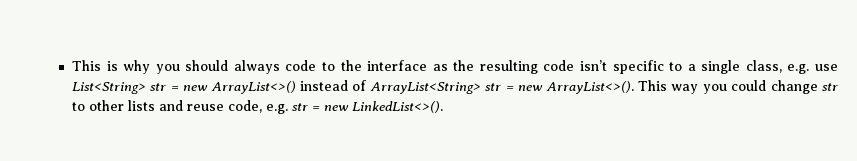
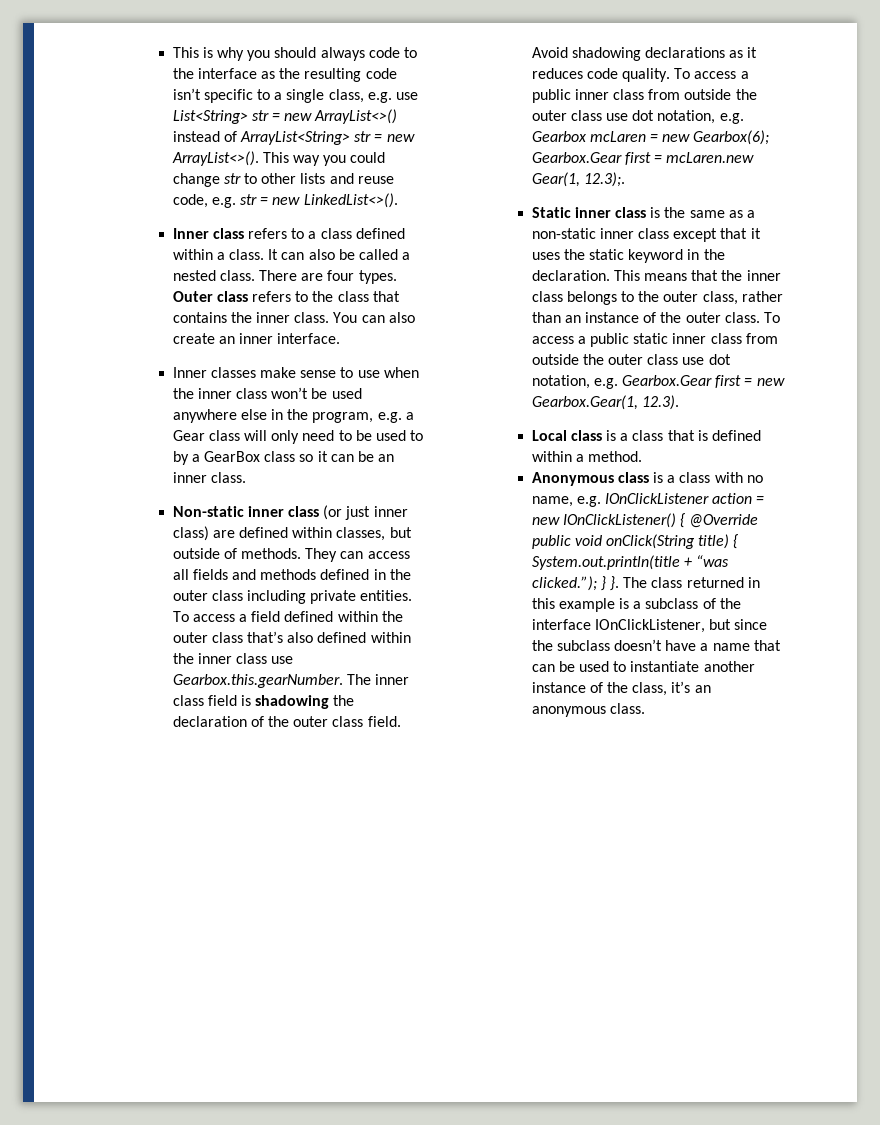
(444, 107) none -> [172,228,405,239] [172,249,411,260] [172,270,397,284] [172,291,400,302] [172,312,415,323] [172,333,341,344] [172,367,419,378] [172,387,362,399] [172,409,414,423] [172,430,424,444] [172,451,395,465] [172,472,246,483] [172,505,408,520] [172,526,412,541] [172,548,410,562] [172,569,411,580] [172,590,413,604] [172,611,403,622] [172,631,411,643] [172,653,294,664] [172,674,409,688] [172,695,355,709] [172,716,401,727] [531,47,758,61] [531,68,749,82] [531,89,757,103] [531,110,744,124] [531,130,770,145] [531,152,755,165] [531,172,625,187] [531,207,755,218] [531,228,761,242] [531,249,725,263] [531,270,781,281] [531,291,783,305] [531,312,780,323] [531,333,778,347] [531,354,731,365] [531,375,785,389] [531,395,679,410] [531,430,761,441] [531,451,642,462] [531,472,763,486] [531,493,765,507] [531,513,759,528] [531,534,739,549] [531,555,729,570] [531,576,760,591] [531,598,741,612] [531,619,768,633] [531,639,781,651] [531,661,755,672] [531,681,711,696] [531,703,645,717] // Inner class refers to a class defined within a class. It can also be called a nested class. There are four types. Outer class refers to the class that contains the inner class. You can also create an inner interface. // Inner classes make sense to use when the inner class won’t be used anywhere else in the program, e.g. a Gear class will only need to be used to by a GearBox class so it can be an inner class. // Non-static inner class (or just inner class) are defined within classes, but outside of methods. They can access all fields and methods defined in the outer class including private entities. To access a field defined within the outer class that’s also defined within the inner class use Gearbox.this.gearNumber. The inner class field is shadowing the declaration of the outer class field. Avoid shadowing declarations as it reduces code quality. To access a public inner class from outside the outer class use dot notation, e.g. Gearbox mcLaren = new Gearbox(6); Gearbox.Gear first = mcLaren.new Gear(1, 12.3);. // Static inner class is the same as a non-static inner class except that it uses the static keyword in the declaration. This means that the inner class belongs to the outer class, rather than an instance of the outer class. To access a public static inner class from outside the outer class use dot notation, e.g. Gearbox.Gear first = new Gearbox.Gear(1, 12.3). // Local class is a class that is defined within a method. // Anonymous class is a class with no name, e.g. IOnClickListener action = new IOnClickListener() { @Override public void onClick(String title) { System.out.println(title + “was clicked.”); } }. The class returned in this example is a subclass of the interface IOnClickListener, but since the subclass doesn’t have a name that can be used to instantiate another instance of the class, it’s an anonymous class.

